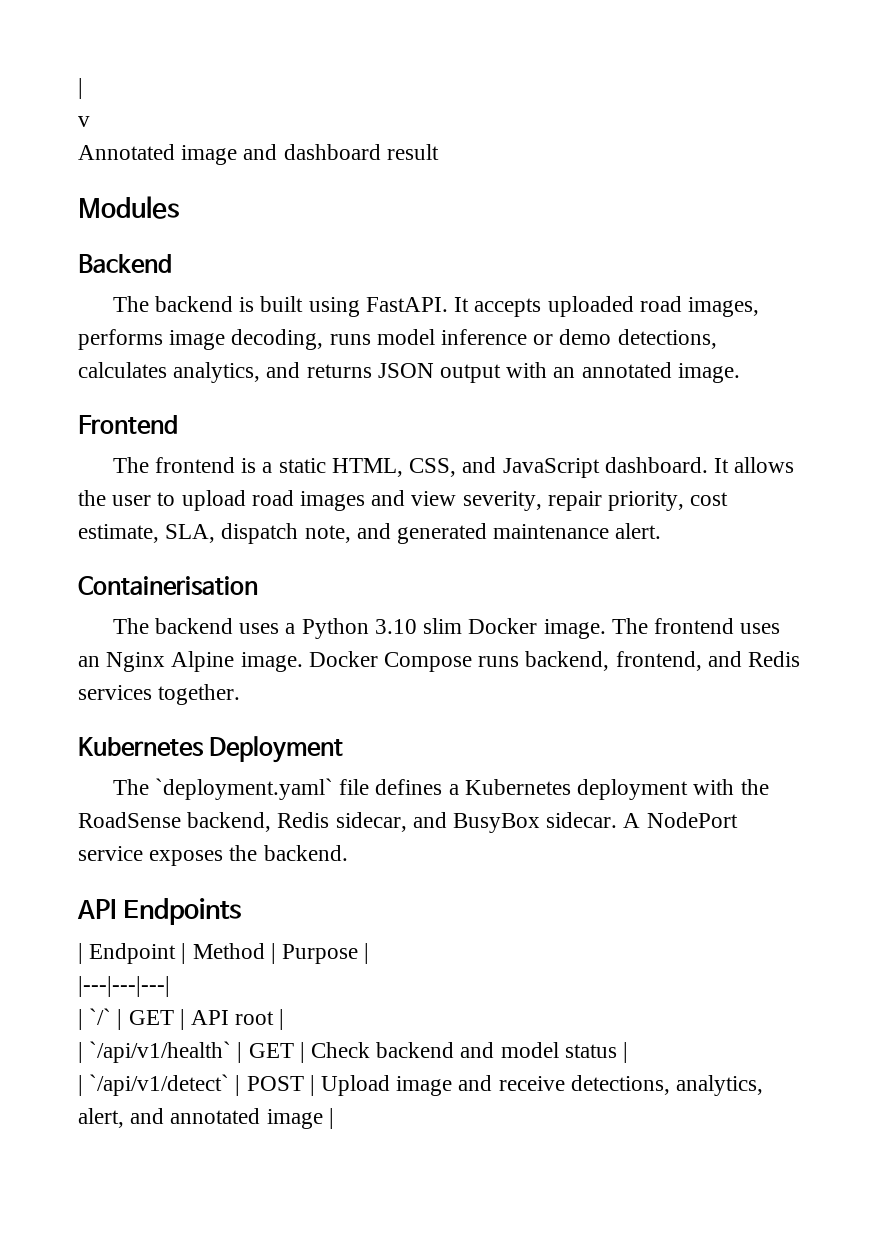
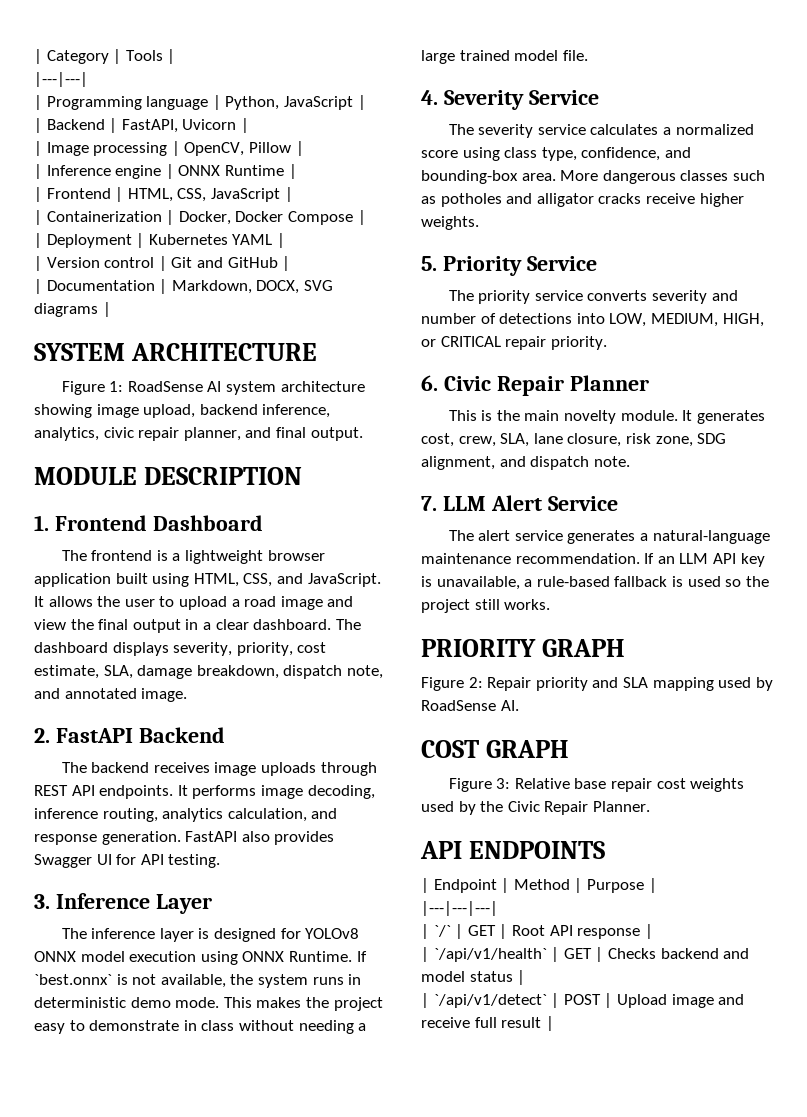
[78,78,83,99] [78,116,90,127] [78,144,439,165] [78,196,179,219] [78,254,172,273] [112,296,759,317] [78,329,717,350] [78,362,740,383] [78,415,178,434] | // v // Annotated image and dashboard result // Modules // Backend // The backend is built using FastAPI. It accepts uploaded road images, performs image decoding, runs model inference or demo detections, calculates analytics, and returns JSON output with an annotated image. // Frontend -> [34,49,176,64] [34,72,88,87] [34,95,366,110] [34,118,249,133] [34,141,304,156] [34,164,297,179] [34,187,293,202] [34,210,366,225] [34,233,285,248] [34,256,291,271] [34,279,333,294] [34,302,111,317] [34,343,317,361] [61,381,365,395] [34,404,331,418] [34,427,363,441] [34,467,302,485] [34,515,263,531] | Category | Tools | // |---|---| // | Programming language | Python, JavaScript | // | Backend | FastAPI, Uvicorn | // | Image processing | OpenCV, Pillow | // | Inference engine | ONNX Runtime | // | Frontend | HTML, CSS, JavaScript | // | Containerization | Docker, Docker Compose | // | Deployment | Kubernetes YAML | // | Version control | Git and GitHub | // | Documentation | Markdown, DOCX, SVG diagrams | // SYSTEM ARCHITECTURE // Figure 1: RoadSense AI system architecture showing image upload, backend inference, analytics, civic repair planner, and final output. // MODULE DESCRIPTION // 1. Frontend Dashboard
[278,458,326,473] static -> [184,550,325,564] [34,573,190,587] lightweight browser application built using
[502,457,708,478] JavaScript dashboard. -> [307,573,381,587] JavaScript.
[251,490,602,511] road images and view severity, repair -> [231,596,354,610] [34,619,361,633] [34,642,233,656] a road image and view the final output in a clear dashboard. The dashboard displays severity,
(216, 533) none -> [137,665,279,679] damage breakdown,
[397,523,662,544] [78,576,258,596] [112,618,781,639] [78,651,801,672] [78,684,241,705] [78,736,344,763] [112,778,769,800] [78,812,738,833] [78,845,348,866] [77,898,242,925] generated maintenance alert. // Containerisation // The backend uses a Python 3.10 slim Docker image. The frontend uses an Nginx Alpine image. Docker Compose runs backend, frontend, and Redis services together. // Kubernetes Deployment // The `deployment.yaml` file defines a Kubernetes deployment with the RoadSense backend, Redis sidecar, and BusyBox sidecar. A NodePort service exposes the backend. // API Endpoints -> [64,688,188,702] [34,727,225,743] [61,762,377,776] [34,785,375,799] [34,808,338,822] [34,831,335,845] [34,854,221,868] [34,893,212,914] [61,928,360,942] [34,951,367,965] [34,974,362,988] [34,997,383,1011] [34,1020,367,1034] [421,50,588,64] [421,90,599,110] [448,124,754,138] [421,147,691,161] [421,170,765,184] [421,193,744,207] [421,216,479,230] [421,256,597,276] [448,290,738,304] [421,313,764,327] [421,336,607,350] [421,375,649,396] [448,410,765,424] [421,433,727,447] [421,456,630,470] [421,495,618,511] [448,530,770,544] [421,553,765,567] [421,576,769,590] [421,599,551,613] [421,639,625,657] [421,677,773,691] [421,700,519,711] [421,740,569,758] [448,778,745,792] [421,801,650,815] [420,841,605,859] annotated image. // 2. FastAPI Backend // The backend receives image uploads through REST API endpoints. It performs image decoding, inference routing, analytics calculation, and response generation. FastAPI also provides Swagger UI for API testing. // 3. Inference Layer // The inference layer is designed for YOLOv8 ONNX model execution using ONNX Runtime. If `best.onnx` is not available, the system runs in deterministic demo mode. This makes the project easy to demonstrate in class without needing a large trained model file. // 4. Severity Service // The severity service calculates a normalized score using class type, confidence, and bounding-box area. More dangerous classes such as potholes and alligator cracks receive higher weights. // 5. Priority Service // The priority service converts severity and number of detections into LOW, MEDIUM, HIGH, or CRITICAL repair priority. // 6. Civic Repair Planner // This is the main novelty module. It generates cost, crew, SLA, lane closure, risk zone, SDG alignment, and dispatch note. // 7. LLM Alert Service // The alert service generates a natural-language maintenance recommendation. If an LLM API key is unavailable, a rule-based fallback is used so the project still works. // PRIORITY GRAPH // Figure 2: Repair priority and SLA mapping used by RoadSense AI. // COST GRAPH // Figure 3: Relative base repair cost weights used by the Civic Repair Planner. // API ENDPOINTS
[191,1010,275,1025] API root -> [511,925,641,939] Root API response
[311,1042,371,1058] Check -> [607,948,656,959] Checks
[570,1075,764,1096] [78,1108,323,1129] detections, analytics, alert, and annotated image -> [474,1017,542,1028] full result

